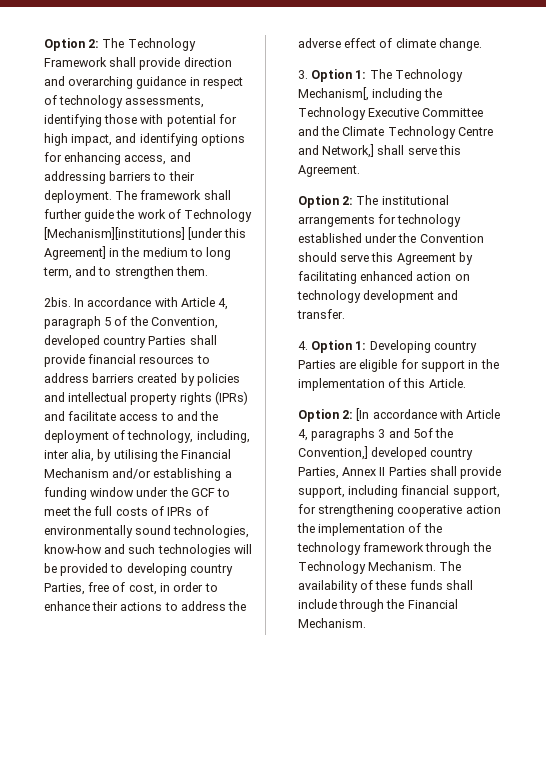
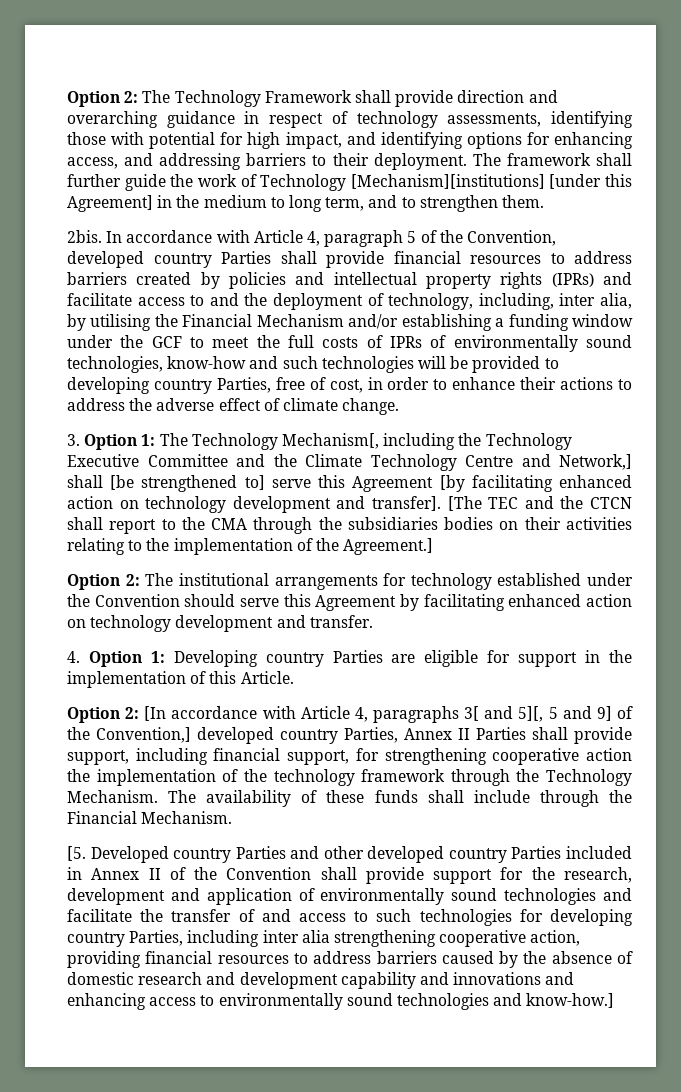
[407,145,462,155] [297,165,360,177] serve this Agreement. -> [110,475,633,492] [67,496,633,513] [67,517,632,534] [67,538,434,555] [be strengthened to] serve this Agreement [by facilitating enhanced action on technology development and transfer]. [The TEC and the CTCN shall report to the CMA through the subsidiaries bodies on their activities relating to the implementation of the Agreement.]
[378,428,434,438] 3 and 5of -> [464,706,633,722] 3[ and 5][, 5 and 9] of
(366, 623) none -> [67,846,633,863] [67,867,632,884] [67,888,632,905] [67,909,633,926] [67,930,581,947] [67,951,634,968] [67,972,575,989] [67,993,615,1010] // [5. Developed country Parties and other developed country Parties included in Annex II of the Convention shall provide support for the research, development and application of environmentally sound technologies and facilitate the transfer of and access to such technologies for developing country Parties, including inter alia strengthening cooperative action, providing financial resources to address barriers caused by the absence of domestic research and development capability and innovations and enhancing access to environmentally sound technologies and know-how.]

